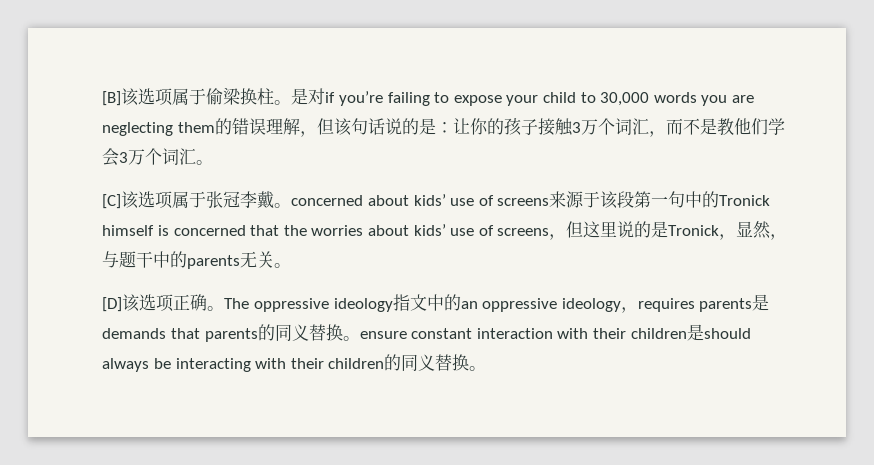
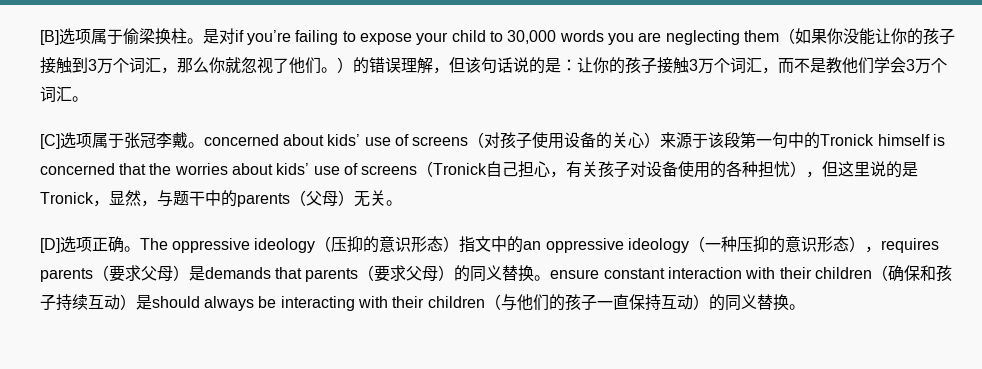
[121,88,140,106] 该 -> (59, 37) none
(216, 127) none -> [778,28,955,45] [39,57,353,74] （如果你没能让你的孩子接触到3万个词汇，那么你就忽视了他们。）
[121,191,140,209] 该 -> (60, 141) none
(550, 202) none -> [468,132,661,149] （对孩子使用设备的关心）
(550, 232) none -> [417,161,807,178] （Tronick自己担心，有关孩子对设备使用的各种担忧）
(241, 262) none -> [289,190,354,207] （父母）
[122,294,141,312] 该 -> (60, 245) none
(393, 305) none -> [315,236,460,253] （压抑的意识形态）
[620,298,753,313] ，requires parents -> [689,236,940,253] [39,265,189,282] （一种压抑的意识形态），requires parents（要求父母）
(258, 335) none -> [358,265,455,282] （要求父母）
(687, 333) none -> [871,265,952,282] [39,294,136,311] （确保和孩子持续互动）
(385, 363) none -> [484,294,709,311] （与他们的孩子一直保持互动）

